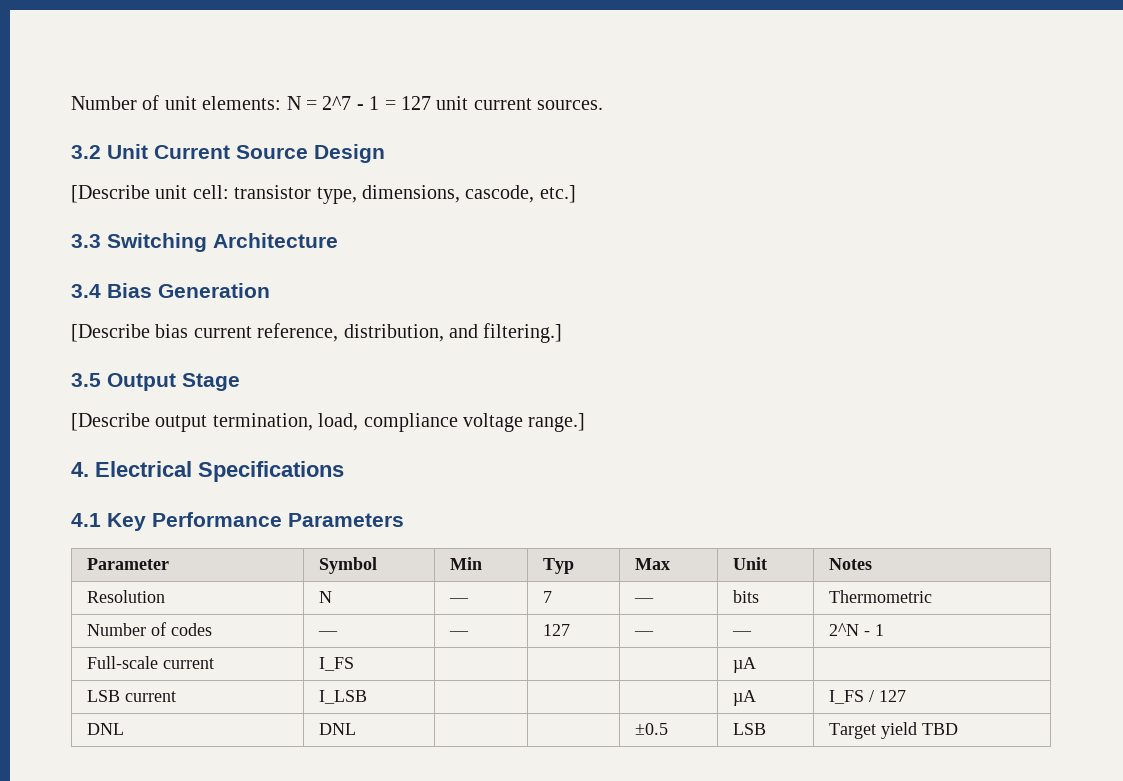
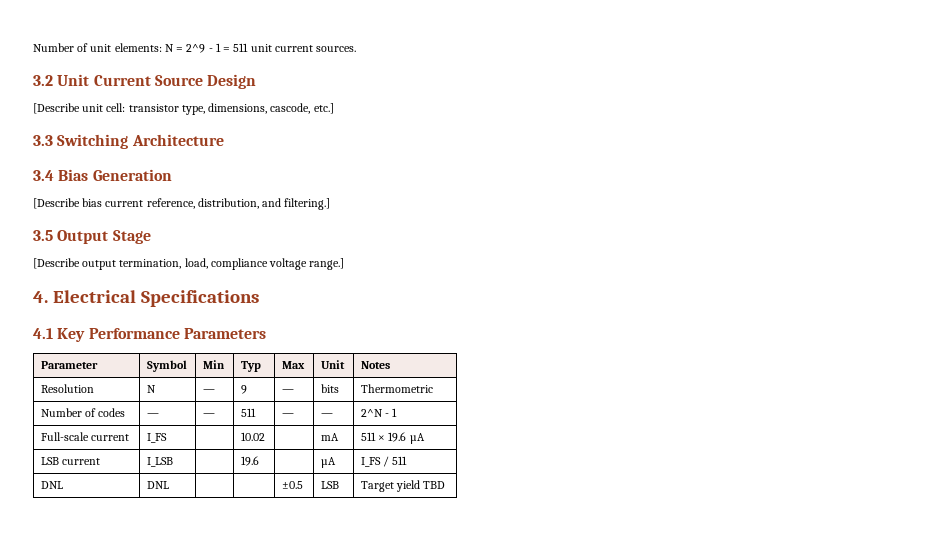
[322,96,352,110] 2^7 -> [186,44,206,53] 2^9
[400,96,431,110] 127 -> [233,43,249,52] 511
[542,591,552,603] 7 -> [240,385,247,394] 9
[542,624,570,636] 127 -> [240,408,256,417] 511
[732,657,756,673] | | µA | -> [240,432,265,441] [320,433,339,441] [360,432,425,444] 10.02 | | mA | 511 × 19.6 µA
(367, 697) none -> [240,456,259,466] 19.6
[878,690,906,702] 127 -> [392,456,408,465] 511

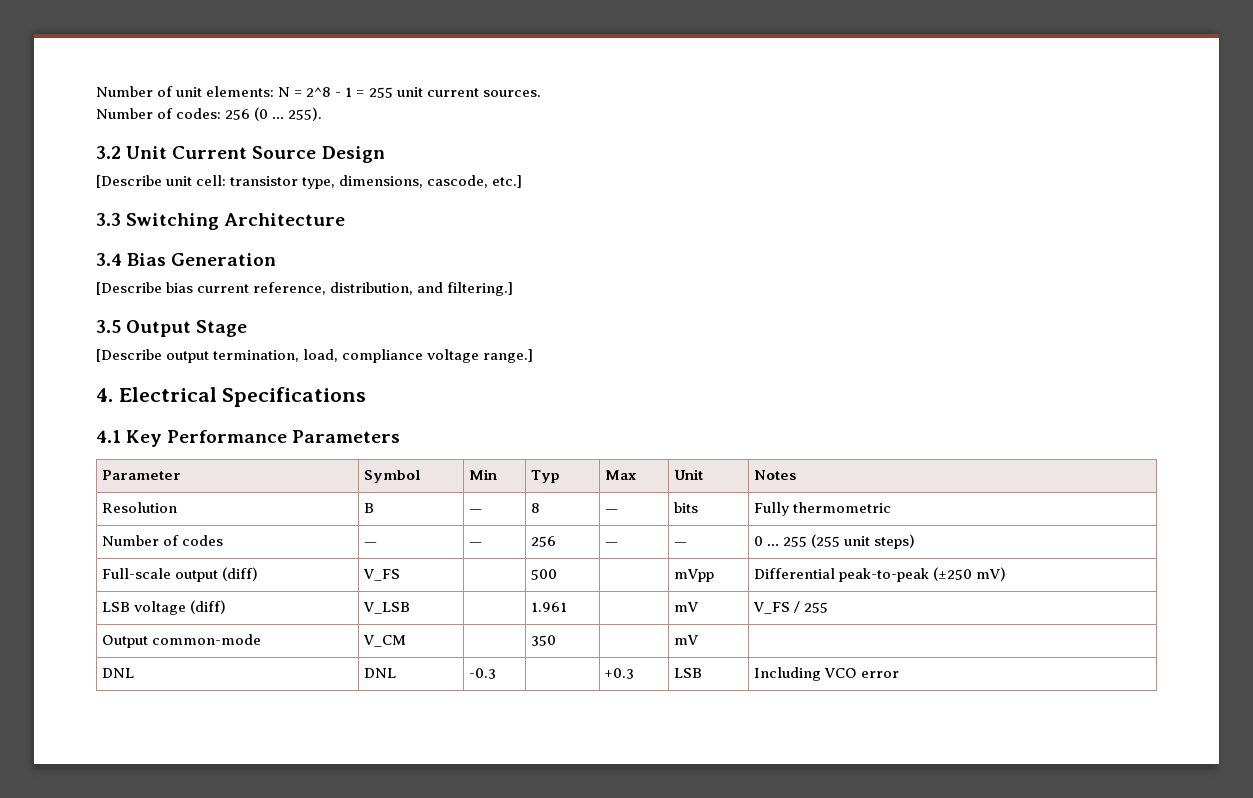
[186,44,206,53] 2^9 -> [306,87,332,97] 2^8
[233,43,249,52] 511 -> [368,87,393,98] 255
(357, 49) none -> [96,107,323,121] // Number of codes: 256 (0 … 255).
[146,385,156,393] [202,389,215,393] [240,385,247,394] N | — | 9 -> [364,503,375,513] [469,509,483,513] [531,503,541,513] B | — | 8
[360,384,433,393] Thermometric -> [754,502,892,516] Fully thermometric
[240,408,256,417] [281,413,294,417] [320,413,333,417] [360,408,398,417] [40,432,130,441] [146,433,167,443] [240,432,265,441] [320,433,339,441] [360,432,425,444] [40,457,101,465] [146,457,173,467] [240,456,259,466] [320,457,336,468] [360,456,408,467] 511 | — | — | 2^N - 1 // Full-scale current | I_FS | | 10.02 | | mA | 511 × 19.6 µA // LSB current | I_LSB | | 19.6 | | µA | I_FS / 511 -> [531,536,557,547] [605,542,619,546] [674,542,688,546] [754,534,916,549] [102,567,259,582] [363,569,401,581] [531,569,558,580] [674,569,715,582] [754,567,1007,582] [102,600,227,615] [363,602,411,614] [531,602,568,612] [674,602,699,612] [753,601,829,614] [102,634,262,648] [363,635,407,647] [531,635,557,646] [674,635,699,645] 256 | — | — | 0 … 255 (255 unit steps) // Full-scale output (diff) | V_FS | | 500 | | mVpp | Differential peak-to-peak (±250 mV) // LSB voltage (diff) | V_LSB | | 1.961 | | mV | V_FS / 255 // Output common-mode | V_CM | | 350 | | mV |
[281,481,303,489] | | ±0.5 -> [469,668,497,679] [605,668,635,679] -0.3 | | +0.3
[360,480,446,492] Target yield TBD -> [754,667,900,681] Including VCO error

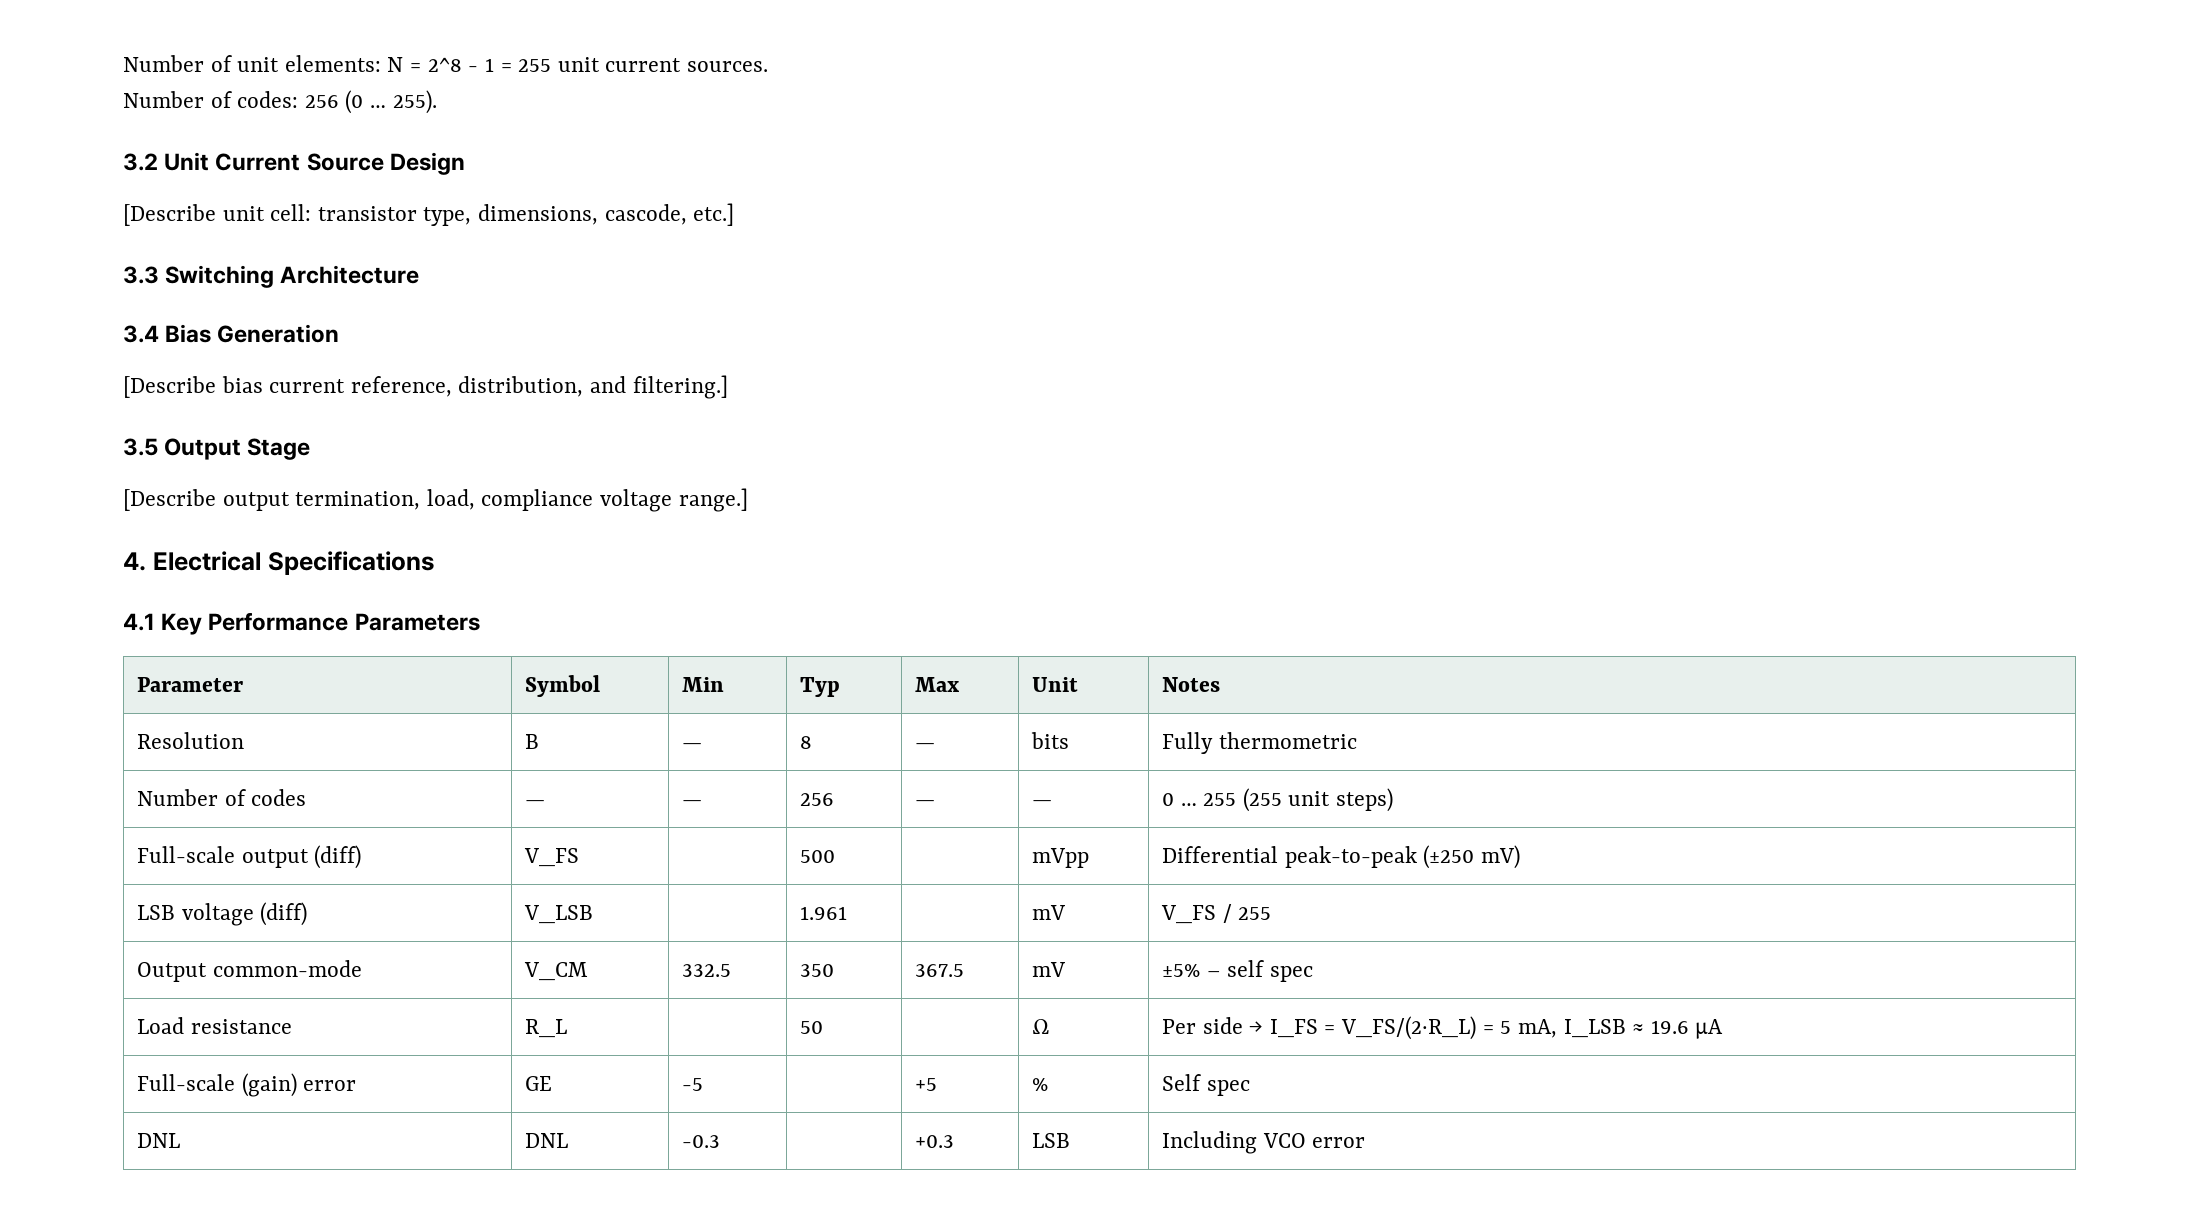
(407, 641) none -> [681,964,731,977] 332.5
[674,635,699,645] | mV | -> [914,964,964,977] [1031,962,1065,977] [1161,960,1313,982] [136,1017,292,1034] [524,1019,567,1038] [799,1021,823,1034] [1031,1019,1050,1034] [1161,1016,1724,1040] [136,1073,357,1097] [524,1076,552,1091] [681,1078,703,1091] [914,1078,937,1091] [1031,1078,1048,1091] [1161,1074,1250,1096] 367.5 | mV | ±5% – self spec // Load resistance | R_L | | 50 | | Ω | Per side → I_FS = V_FS/(2·R_L) = 5 mA, I_LSB ≈ 19.6 µA // Full-scale (gain) error | GE | -5 | | +5 | % | Self spec

